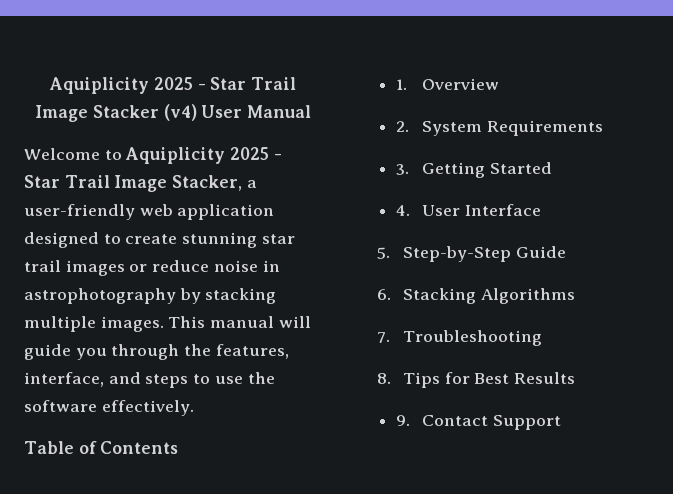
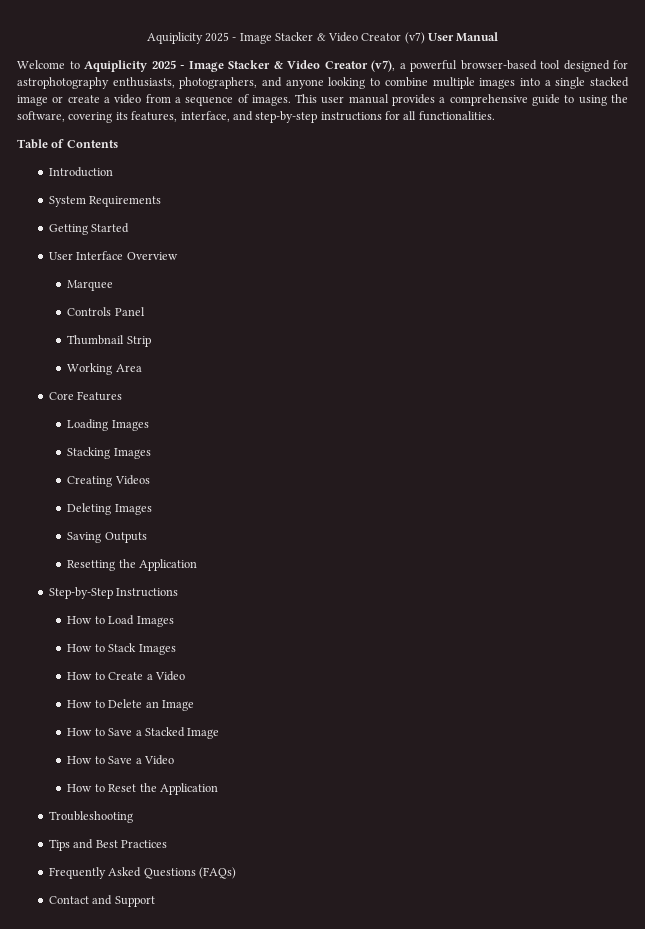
[49,77,296,94] [35,104,197,122] Aquiplicity 2025 - Star Trail Image Stacker (v4) -> [146,32,425,44] Aquiplicity 2025 - Image Stacker & Video Creator (v7)
[24,175,257,192] [24,204,275,220] [24,232,295,248] [24,260,280,276] [24,288,277,304] [24,316,311,332] [24,344,289,360] [24,372,275,388] [24,400,194,416] Star Trail Image Stacker, a user-friendly web application designed to create stunning star trail images or reduce noise in astrophotography by stacking multiple images. This manual will guide you through the features, interface, and steps to use the software effectively. -> [188,60,628,72] [17,77,629,89] [17,94,628,106] [17,111,495,123] Image Stacker & Video Creator (v7), a powerful browser-based tool designed for astrophotography enthusiasts, photographers, and anyone looking to combine multiple images into a single stacked image or create a video from a sequence of images. This user manual provides a comprehensive guide to using the software, covering its features, interface, and step-by-step instructions for all functionalities.
[396,78,500,90] [396,121,410,132] 1. Overview // 2. -> [49,167,114,177] Introduction //
[396,164,410,175] 3. -> (162, 201) none
[396,205,411,216] 4. -> (130, 228) none
[376,246,566,262] [376,288,575,304] [376,330,542,346] [376,372,576,388] [396,415,489,426] // 5. Step-by-Step Guide // 6. Stacking Algorithms // 7. Troubleshooting // 8. Tips for Best Results // 9. Contact -> [126,252,178,260] [67,280,114,291] [67,307,145,316] [67,335,151,347] [67,363,142,375] [49,391,123,401] [67,419,149,431] [67,447,151,459] [67,475,150,487] [67,503,152,515] [67,532,147,543] [67,559,198,571] [49,587,179,599] [67,615,174,627] [67,643,176,655] [67,671,185,681] [67,699,194,711] [67,727,220,739] [67,755,174,765] [67,783,218,795] [49,811,134,823] [49,839,168,851] [49,867,237,879] [49,895,113,905] Overview // Marquee // Controls Panel // Thumbnail Strip // Working Area // Core Features // Loading Images // Stacking Images // Creating Videos // Deleting Images // Saving Outputs // Resetting the Application // Step-by-Step Instructions // How to Load Images // How to Stack Images // How to Create a Video // How to Delete an Image // How to Save a Stacked Image // How to Save a Video // How to Reset the Application // Troubleshooting // Tips and Best Practices // Frequently Asked Questions (FAQs) // Contact and

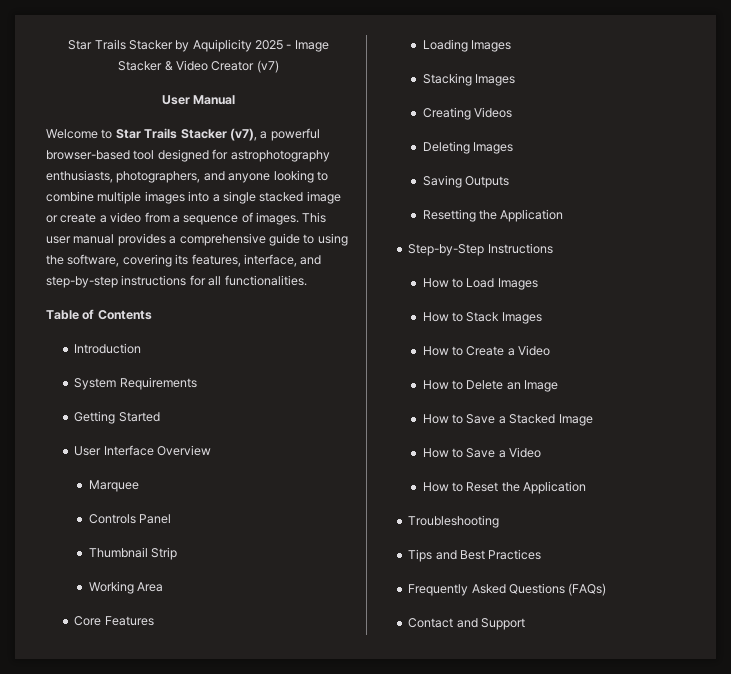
(146, 38) none -> [68,39,190,52] Star Trails Stacker by
(425, 38) none -> (279, 66) //
[84,60,368,72] Aquiplicity 2025 - Image Stacker & Video Creator -> [115,128,227,139] Star Trails Stacker

